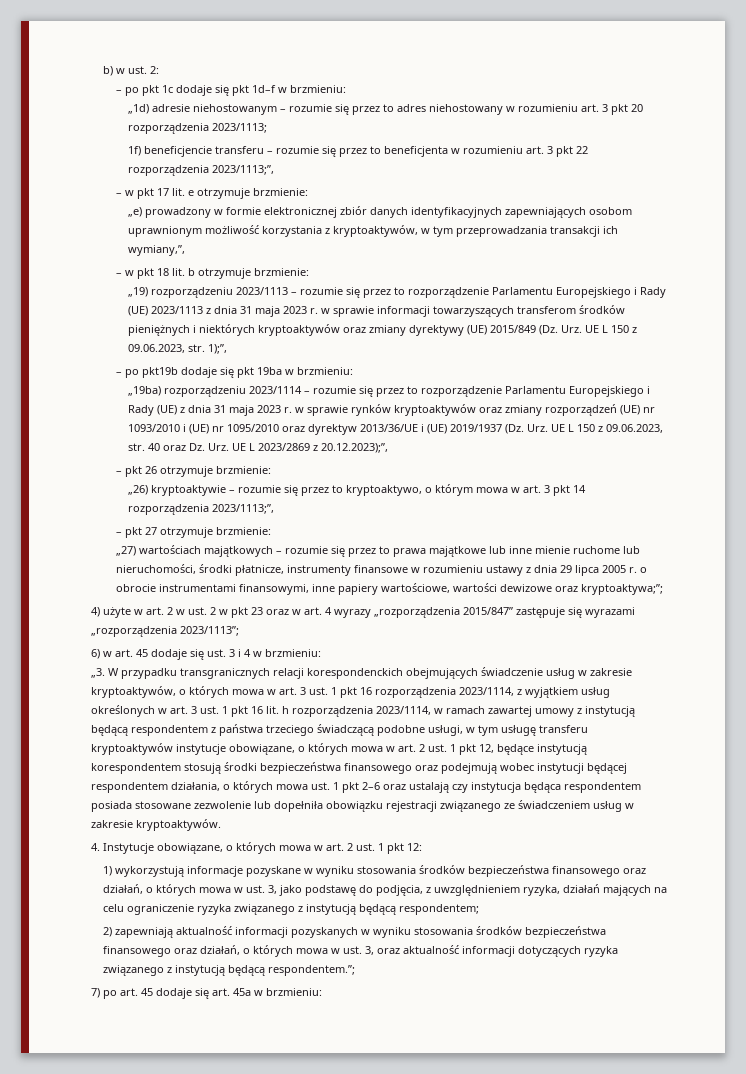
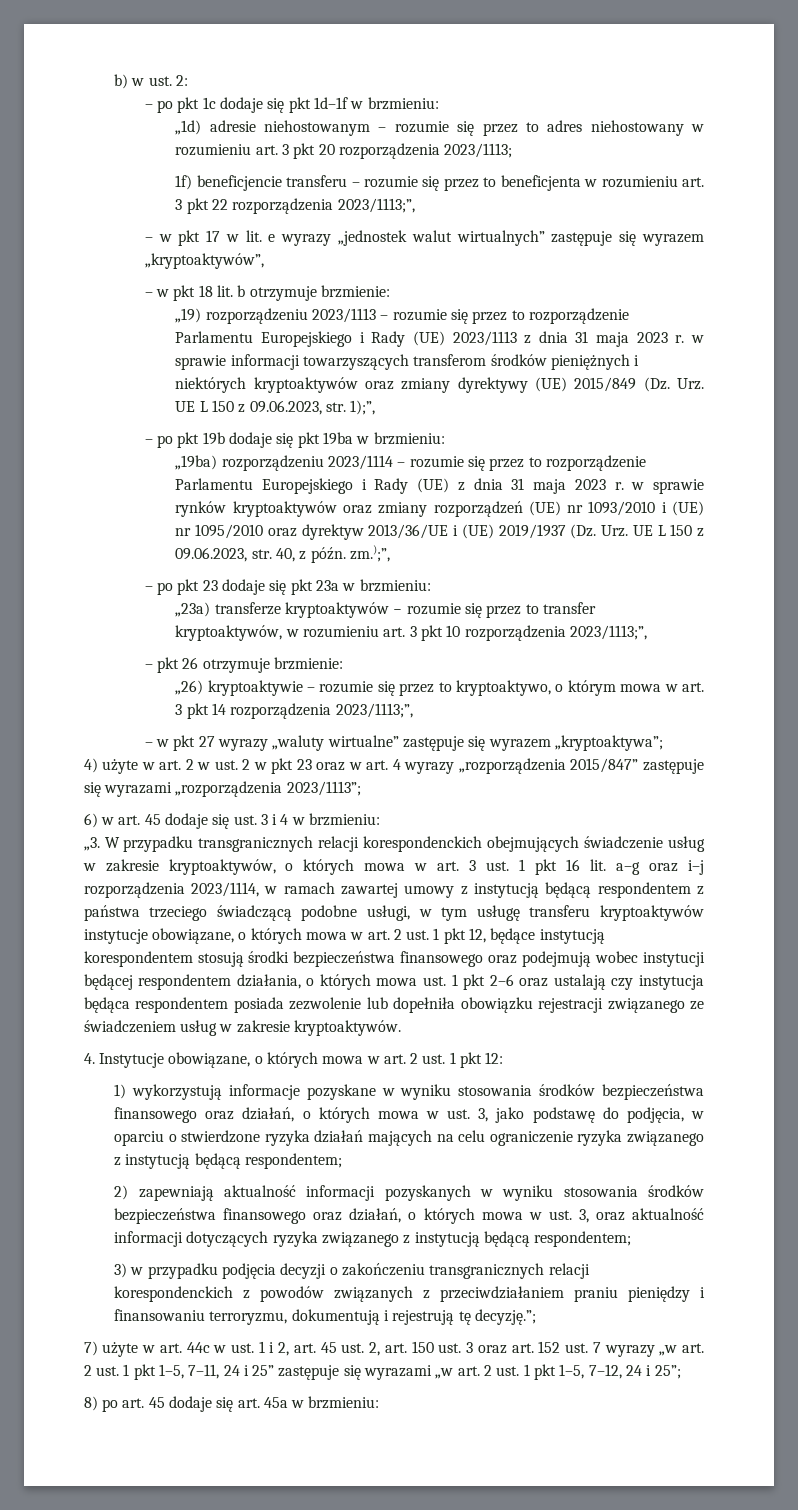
[251,85,276,93] 1d–f -> [313,97,348,109] 1d–1f
(169, 192) none -> [225,234,239,242] w
[196,188,308,199] [128,206,633,218] [128,225,619,237] [128,245,186,256] otrzymuje brzmienie: // „e) prowadzony w formie elektronicznej zbiór danych identyfikacyjnych zapewniających osobom uprawnionym możliwość korzystania z kryptoaktywów, w tym przeprowadzania transakcji ich wymiany,”, -> [281,230,704,246] [144,253,264,269] wyrazy „jednostek walut wirtualnych” zastępuje się wyrazem „kryptoaktywów”,
[141,367,178,378] pkt19b -> [177,432,225,448] pkt 19b
[148,443,389,453] 40 oraz Dz. Urz. UE L 2023/2869 z 20.12.2023);”, -> [275,545,390,563] [144,579,431,595] [175,602,596,618] [175,625,647,641] 40, z późn. zm.);”, // – po pkt 23 dodaje się pkt 23a w brzmieniu: // „23a) transferze kryptoaktywów − rozumie się przez to transfer kryptoaktywów, w rozumieniu art. 3 pkt 10 rozporządzenia 2023/1113;”,
(122, 533) none -> [156,739,170,747] w
[159,527,271,538] [115,545,640,557] [115,564,647,576] [115,583,663,595] otrzymuje brzmienie: // „27) wartościach majątkowych – rozumie się przez to prawa majątkowe lub inne mienie ruchome lub nieruchomości, środki płatnicze, instrumenty finansowe w rozumieniu ustawy z dnia 29 lipca 2005 r. o obrocie instrumentami finansowymi, inne papiery wartościowe, wartości dewizowe oraz kryptoaktywa;”; -> [218,735,663,751] wyrazy „waluty wirtualne” zastępuje się wyrazem „kryptoaktywa”;
[374,687,610,698] [90,705,289,717] rozporządzenia 2023/1114, z wyjątkiem usług określonych w art. 3 ust. 1 pkt 16 lit. h -> [590,859,704,875] lit. a–g oraz i–j
[134,801,191,809] stosowane -> (284, 1005) none
[426,885,561,896] z uwzględnieniem ryzyka, -> [691,1111,704,1119] [114,1130,310,1146] w oparciu o stwierdzone ryzyka
[268,965,356,976] [90,988,100,998] respondentem.”; // 7) -> [534,1231,632,1247] [114,1263,590,1279] [114,1286,706,1302] [114,1309,537,1325] [83,1341,705,1357] [83,1364,681,1380] [83,1396,98,1411] respondentem; // 3) w przypadku podjęcia decyzji o zakończeniu transgranicznych relacji korespondenckich z powodów związanych z przeciwdziałaniem praniu pieniędzy i finansowaniu terroryzmu, dokumentują i rejestrują tę decyzję.”; // 7) użyte w art. 44c w ust. 1 i 2, art. 45 ust. 2, art. 150 ust. 3 oraz art. 152 ust. 7 wyrazy „w art. 2 ust. 1 pkt 1–5, 7–11, 24 i 25” zastępuje się wyrazami „w art. 2 ust. 1 pkt 1–5, 7–12, 24 i 25”; // 8)

